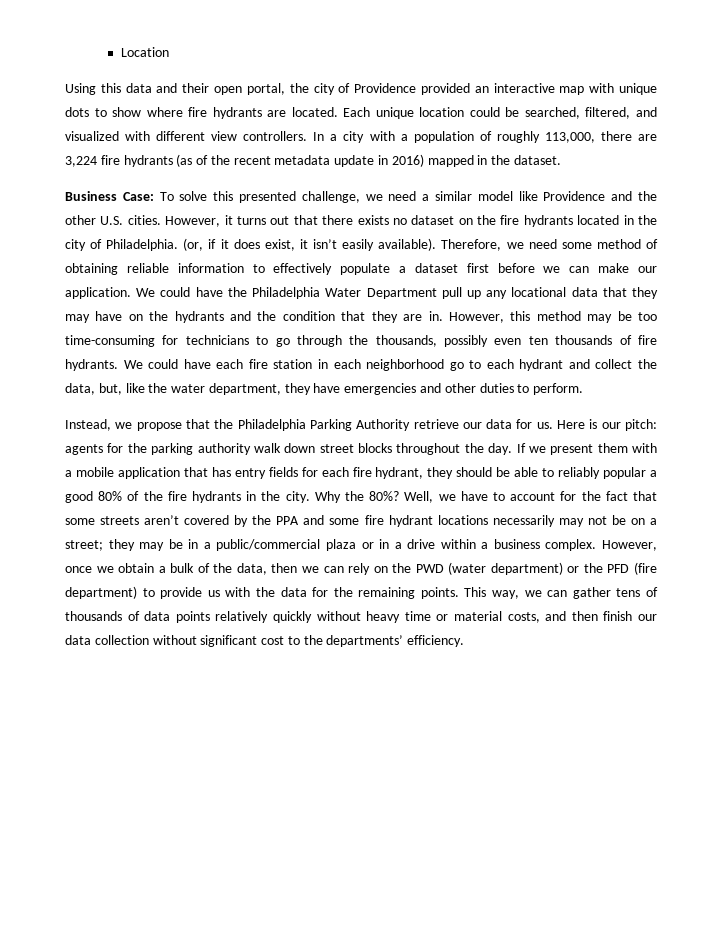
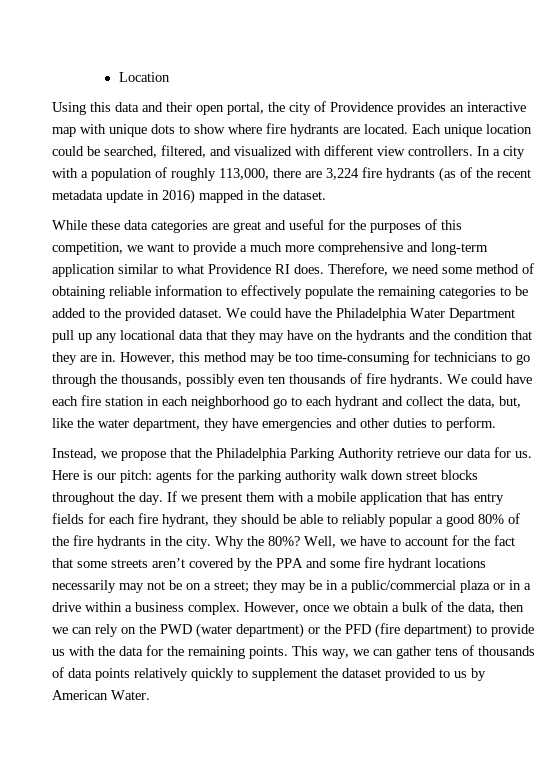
[420,83,470,95] provided -> [397,102,446,115] provides
[65,191,657,203] [65,215,658,227] [65,238,437,251] Business Case: To solve this presented challenge, we need a similar model like Providence and the other U.S. cities. However, it turns out that there exists no dataset on the fire hydrants located in the city of Philadelphia. (or, if it does exist, it isn’t easily available). -> [52,219,462,233] [52,242,488,255] [52,264,324,277] While these data categories are great and useful for the purposes of this competition, we want to provide a much more comprehensive and long-term application similar to what Providence RI does.
[399,263,657,273] [65,287,131,299] a dataset first before we can make our application. -> [357,286,528,299] [52,308,222,321] the remaining categories to be added to the provided dataset.
[316,611,658,623] [65,635,465,647] without heavy time or material costs, and then finish our data collection without significant cost to the departments’ efficiency. -> [237,668,486,681] [52,690,150,700] to supplement the dataset provided to us by American Water.

